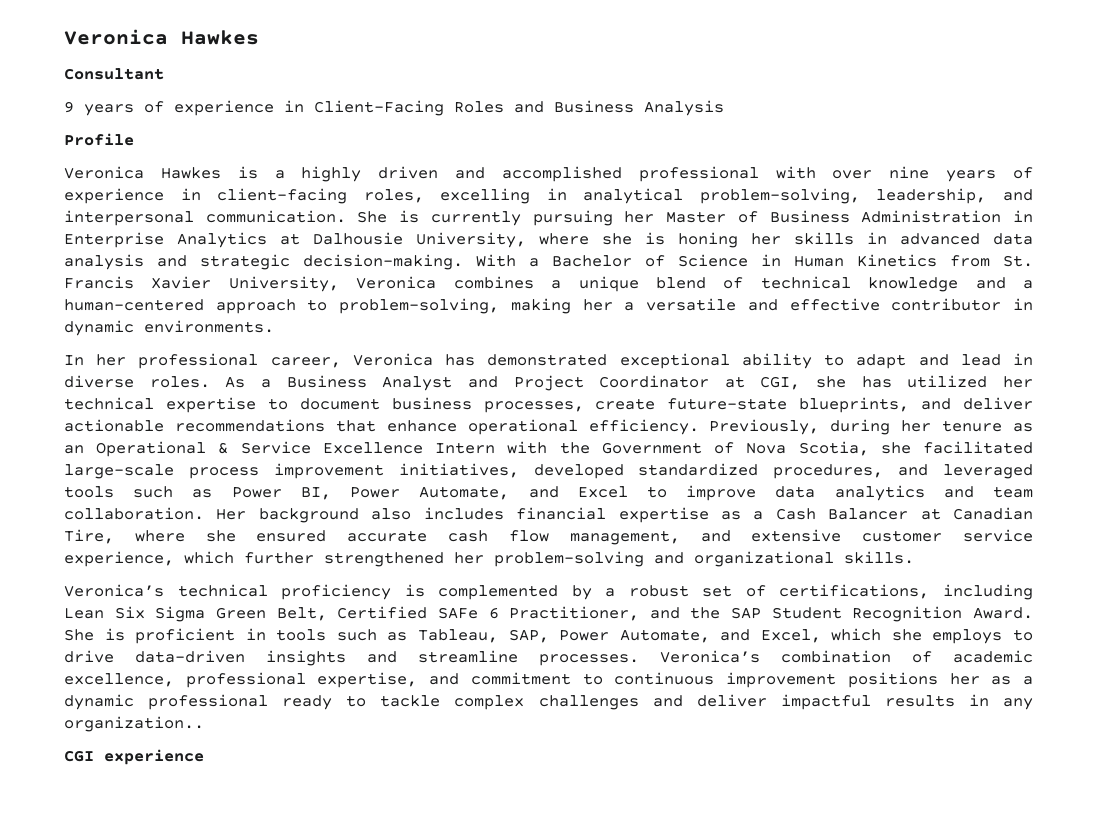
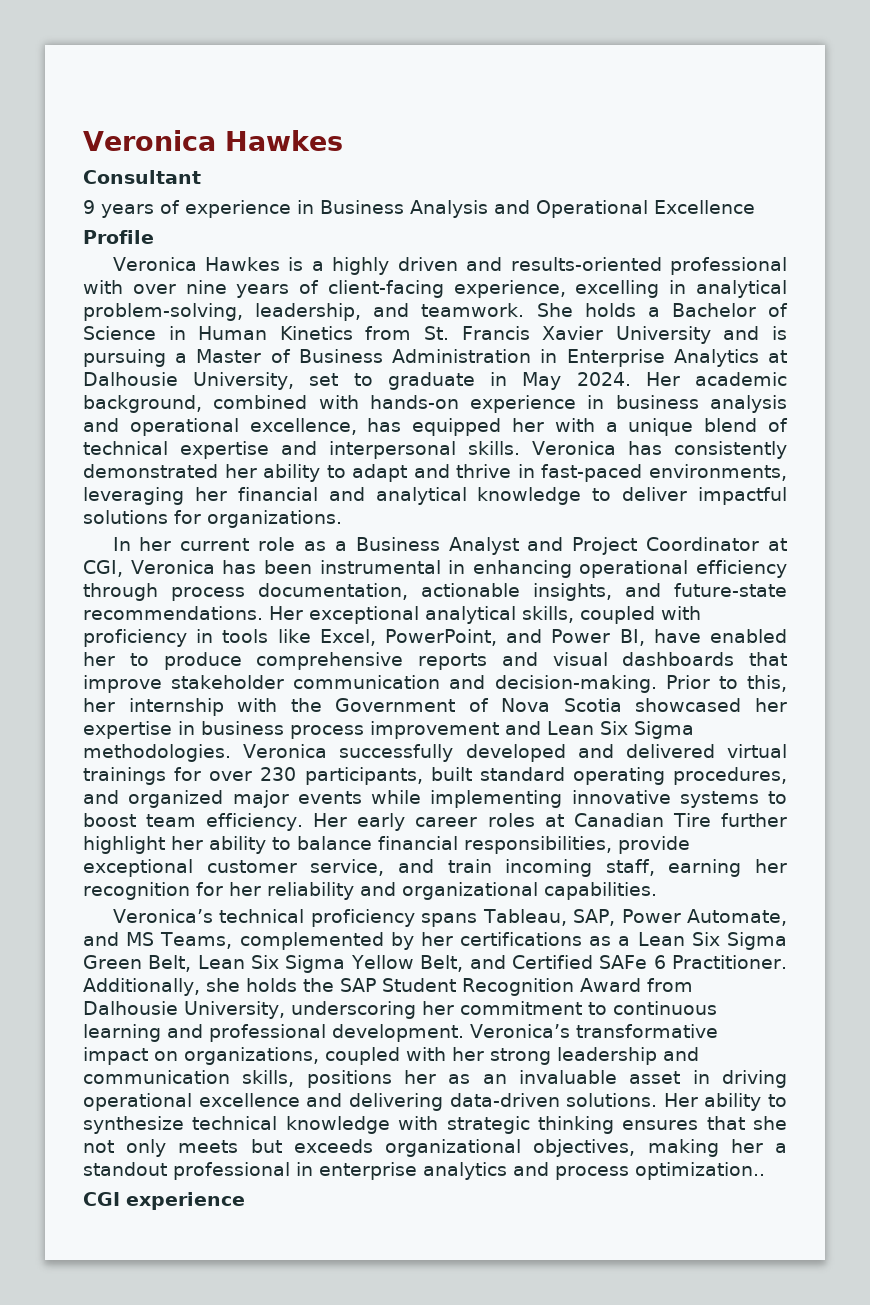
[314,100,544,116] Client-Facing Roles and -> (314, 207) none
(724, 108) none -> [494,200,755,218] and Operational Excellence
[501,166,622,182] accomplished -> [510,257,662,271] results-oriented
[64,188,424,204] experience in client-facing roles, -> [327,280,566,298] client-facing experience,
[64,210,1034,226] [64,232,1033,248] [64,254,516,270] interpersonal communication. She is currently pursuing her Master of Business Administration in Enterprise Analytics at Dalhousie University, where she is honing her skills in advanced data analysis and strategic decision-making. With -> [421,303,636,317] teamwork. She holds
[228,276,534,292] University, Veronica combines -> [615,326,787,344] [83,349,787,367] [83,372,787,390] [83,395,787,413] [83,418,595,436] University and is pursuing a Master of Business Administration in Enterprise Analytics at Dalhousie University, set to graduate in May 2024. Her academic background, combined with hands-on experience in business analysis and operational excellence, has equipped her with
[868,277,1033,292] [64,298,1033,314] [64,320,274,336] [64,353,1034,369] [64,375,246,388] knowledge and a human-centered approach to problem-solving, making her a versatile and effective contributor in dynamic environments. // In her professional career, Veronica has demonstrated exceptional ability to adapt and lead in diverse roles. As -> [180,441,787,459] [83,464,787,482] [83,487,787,505] [83,510,342,528] [112,537,327,551] expertise and interpersonal skills. Veronica has consistently demonstrated her ability to adapt and thrive in fast-paced environments, leveraging her financial and analytical knowledge to deliver impactful solutions for organizations. // In her current role as
[816,375,1033,388] [64,397,1033,413] [64,419,1033,435] [64,441,496,457] she has utilized her technical expertise to document business processes, create future-state blueprints, and deliver actionable recommendations that enhance operational efficiency. Previously, during her tenure as an Operational & Service Excellence Intern -> [130,560,787,578] [83,583,787,601] [83,606,701,624] [83,629,787,647] [83,652,787,670] [83,675,788,693] [83,698,224,716] Veronica has been instrumental in enhancing operational efficiency through process documentation, actionable insights, and future-state recommendations. Her exceptional analytical skills, coupled with proficiency in tools like Excel, PowerPoint, and Power BI, have enabled her to produce comprehensive reports and visual dashboards that improve stakeholder communication and decision-making. Prior to this, her internship
[798,441,1034,456] [64,463,1033,479] [64,485,1033,501] [64,507,1033,523] [64,529,1034,545] [64,551,644,567] Scotia, she facilitated large-scale process improvement initiatives, developed standardized procedures, and leveraged tools such as Power BI, Power Automate, and Excel to improve data analytics and team collaboration. Her background also includes financial expertise as a Cash Balancer at Canadian Tire, where she ensured accurate cash flow management, and extensive customer service experience, which further strengthened her problem-solving -> [563,698,787,712] [83,721,694,739] [83,744,787,762] [83,767,787,785] [83,790,787,808] [83,813,787,831] [83,836,690,854] [83,859,787,877] [83,882,354,900] Scotia showcased her expertise in business process improvement and Lean Six Sigma methodologies. Veronica successfully developed and delivered virtual trainings for over 230 participants, built standard operating procedures, and organized major events while implementing innovative systems to boost team efficiency. Her early career roles at Canadian Tire further highlight her ability to balance financial responsibilities, provide exceptional customer service, and train incoming staff, earning her recognition for her reliability
[844,551,914,564] skills. -> [544,882,657,900] capabilities.
[404,584,1033,600] is complemented by a robust set of certifications, including -> [421,909,787,927] [83,932,631,950] spans Tableau, SAP, Power Automate, and MS Teams, complemented by her certifications as a
[337,606,1033,622] [64,628,1033,644] [64,650,1033,666] [64,672,1033,688] [64,694,1033,710] [64,716,204,732] Certified SAFe 6 Practitioner, and the SAP Student Recognition Award. She is proficient in tools such as Tableau, SAP, Power Automate, and Excel, which she employs to drive data-driven insights and streamline processes. Veronica’s combination of academic excellence, professional expertise, and commitment to continuous improvement positions her as a dynamic professional ready to tackle complex challenges and deliver impactful results in any organization.. -> [197,955,788,973] [83,978,693,996] [83,1001,717,1019] [83,1024,718,1042] [83,1047,699,1065] [83,1070,788,1088] [83,1093,787,1111] [83,1116,787,1134] [83,1139,787,1157] [83,1162,765,1180] Lean Six Sigma Yellow Belt, and Certified SAFe 6 Practitioner. Additionally, she holds the SAP Student Recognition Award from Dalhousie University, underscoring her commitment to continuous learning and professional development. Veronica’s transformative impact on organizations, coupled with her strong leadership and communication skills, positions her as an invaluable asset in driving operational excellence and delivering data-driven solutions. Her ability to synthesize technical knowledge with strategic thinking ensures that she not only meets but exceeds organizational objectives, making her a standout professional in enterprise analytics and process optimization..

